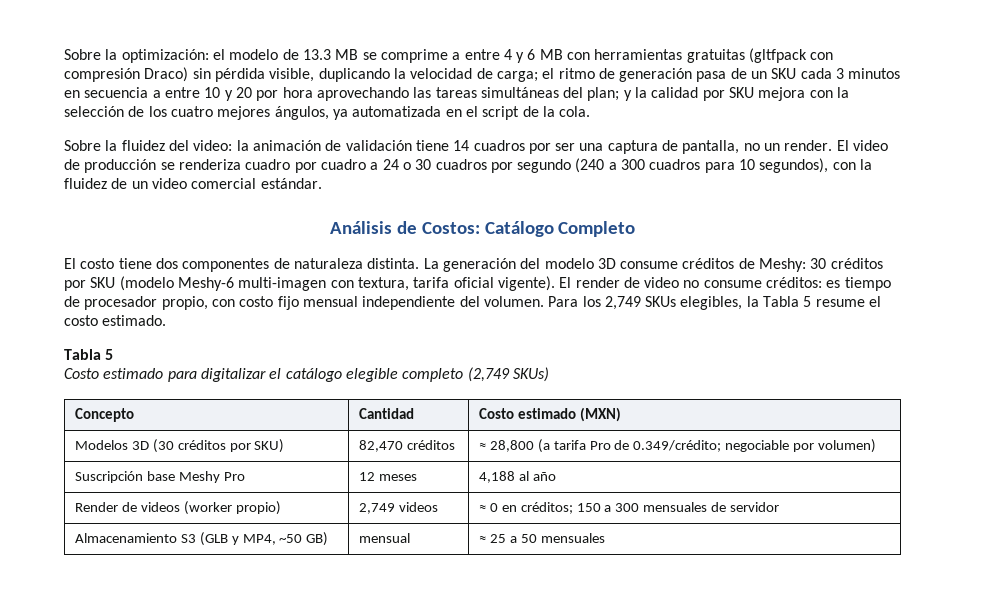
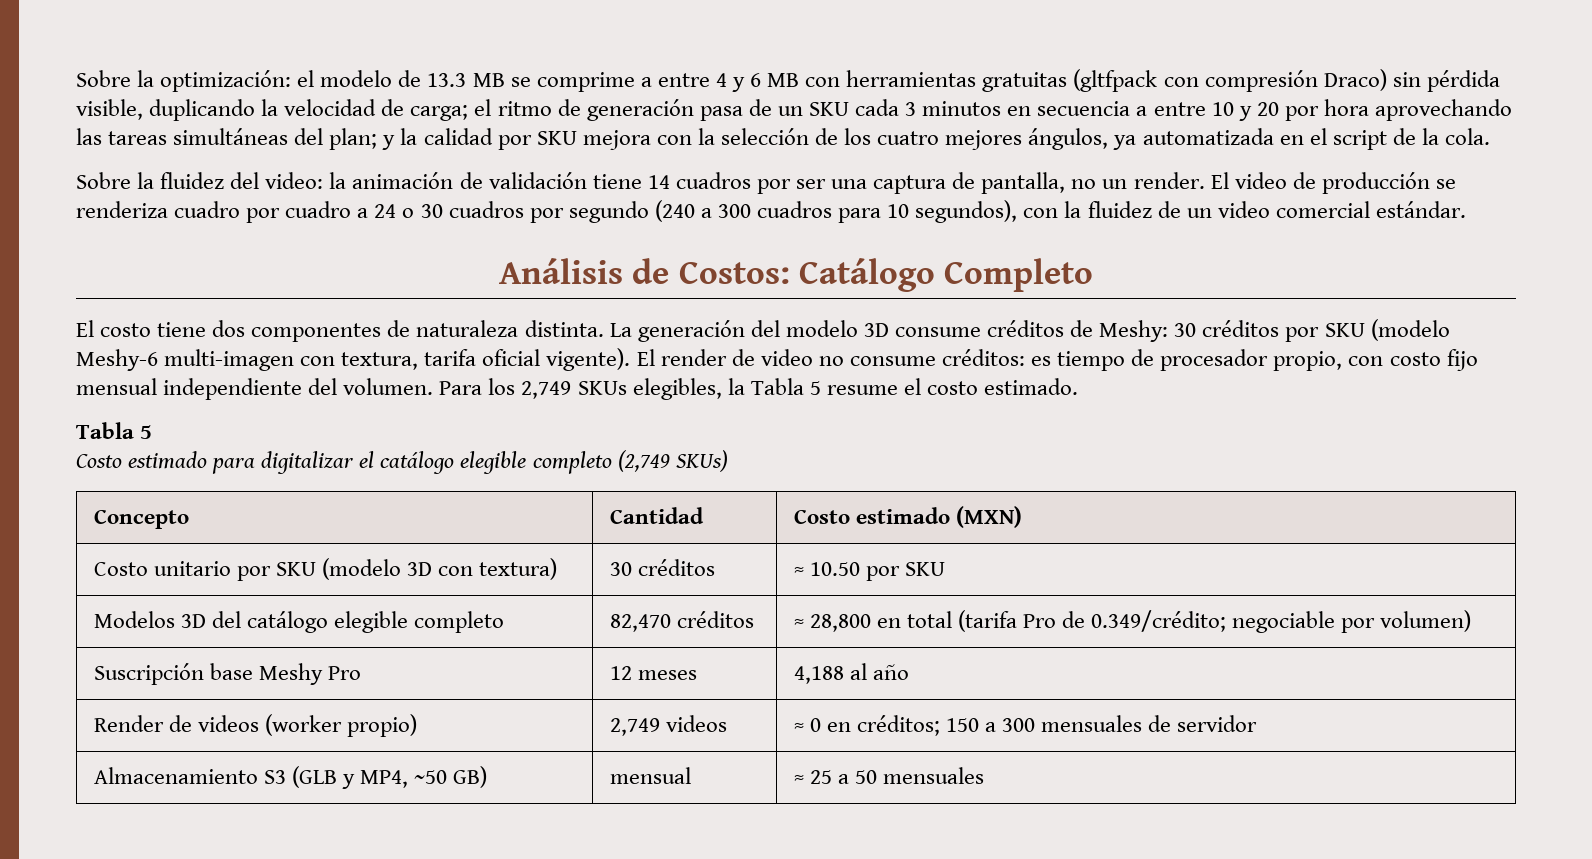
[74,439,285,453] Modelos 3D (30 créditos por SKU) -> [93,558,558,581] [609,559,715,576] [793,562,945,581] [93,611,504,633] Costo unitario por SKU (modelo 3D con textura) | 30 créditos | ≈ 10.50 por SKU // Modelos 3D del catálogo elegible completo
[537,439,586,453] (a tarifa -> [876,610,1017,632] en total (tarifa

